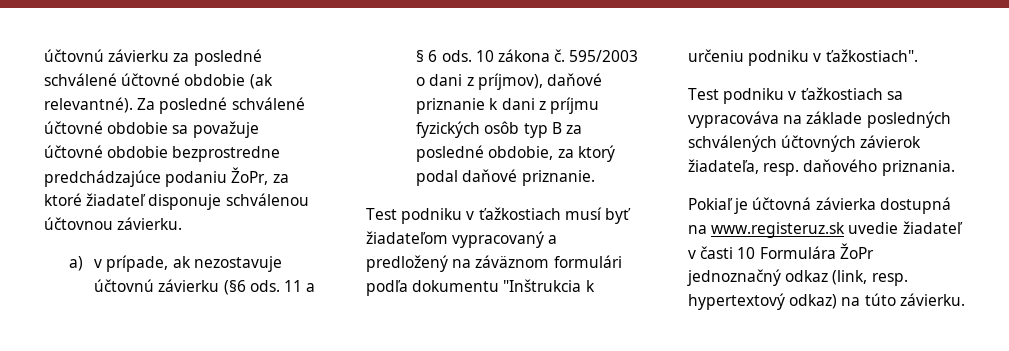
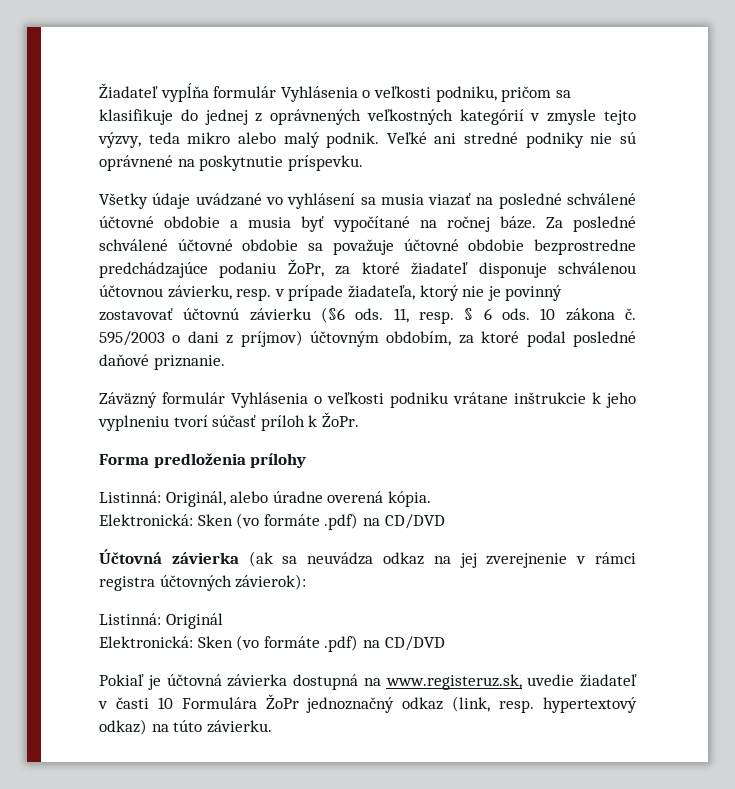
[44,49,262,66] [44,73,273,89] [44,97,133,113] účtovnú závierku za posledné schválené účtovné obdobie (ak relevantné). -> [99,83,571,102] [99,109,636,125] [98,132,636,148] [99,155,363,171] [99,193,637,209] [99,216,536,232] Žiadateľ vypĺňa formulár Vyhlásenia o veľkosti podniku, pričom sa klasifikuje do jednej z oprávnených veľkostných kategórií v zmysle tejto výzvy, teda mikro alebo malý podnik. Veľké ani stredné podniky nie sú oprávnené na poskytnutie príspevku. // Všetky údaje uvádzané vo vyhlásení sa musia viazať na posledné schválené účtovné obdobie a musia byť vypočítané na ročnej báze.
[117,217,183,230] [69,255,282,272] závierku. // a) v prípade, ak nezostavuje -> [167,285,563,301] [99,308,173,321] závierku, resp. v prípade žiadateľa, ktorý nie je povinný zostavovať
[284,280,316,292] 11 a -> [393,308,454,324] 11, resp.
[477,73,603,90] [416,97,600,114] [416,121,583,138] [416,145,615,162] [416,169,595,186] [366,207,631,224] [366,231,558,248] [366,255,622,272] [366,279,595,296] [688,49,918,66] [688,87,903,104] [688,111,951,128] [688,135,922,152] [688,159,955,176] príjmov), daňové priznanie k dani z príjmu fyzických osôb typ B za posledné obdobie, za ktorý podal daňové priznanie. // Test podniku v ťažkostiach musí byť žiadateľom vypracovaný a predložený na záväznom formulári podľa dokumentu "Inštrukcia k určeniu podniku v ťažkostiach". // Test podniku v ťažkostiach sa vypracováva na základe posledných schválených účtovných závierok žiadateľa, resp. daňového priznania. -> [240,330,636,347] [99,354,225,370] [99,392,636,408] [98,412,359,431] [99,453,307,468] [99,491,431,507] [99,513,445,530] [99,549,637,568] [99,574,307,591] [99,613,223,629] [99,635,445,652] príjmov) účtovným obdobím, za ktoré podal posledné daňové priznanie. // Záväzný formulár Vyhlásenia o veľkosti podniku vrátane inštrukcie k jeho vyplneniu tvorí súčasť príloh k ŽoPr. // Forma predloženia prílohy // Listinná: Originál, alebo úradne overená kópia. // Elektronická: Sken (vo formáte .pdf) na CD/DVD // Účtovná závierka (ak sa neuvádza odkaz na jej zverejnenie v rámci registra účtovných závierok): // Listinná: Originál // Elektronická: Sken (vo formáte .pdf) na CD/DVD
[711,222,846,238] www.registeruz.sk -> [385,674,522,690] www.registeruz.sk,

